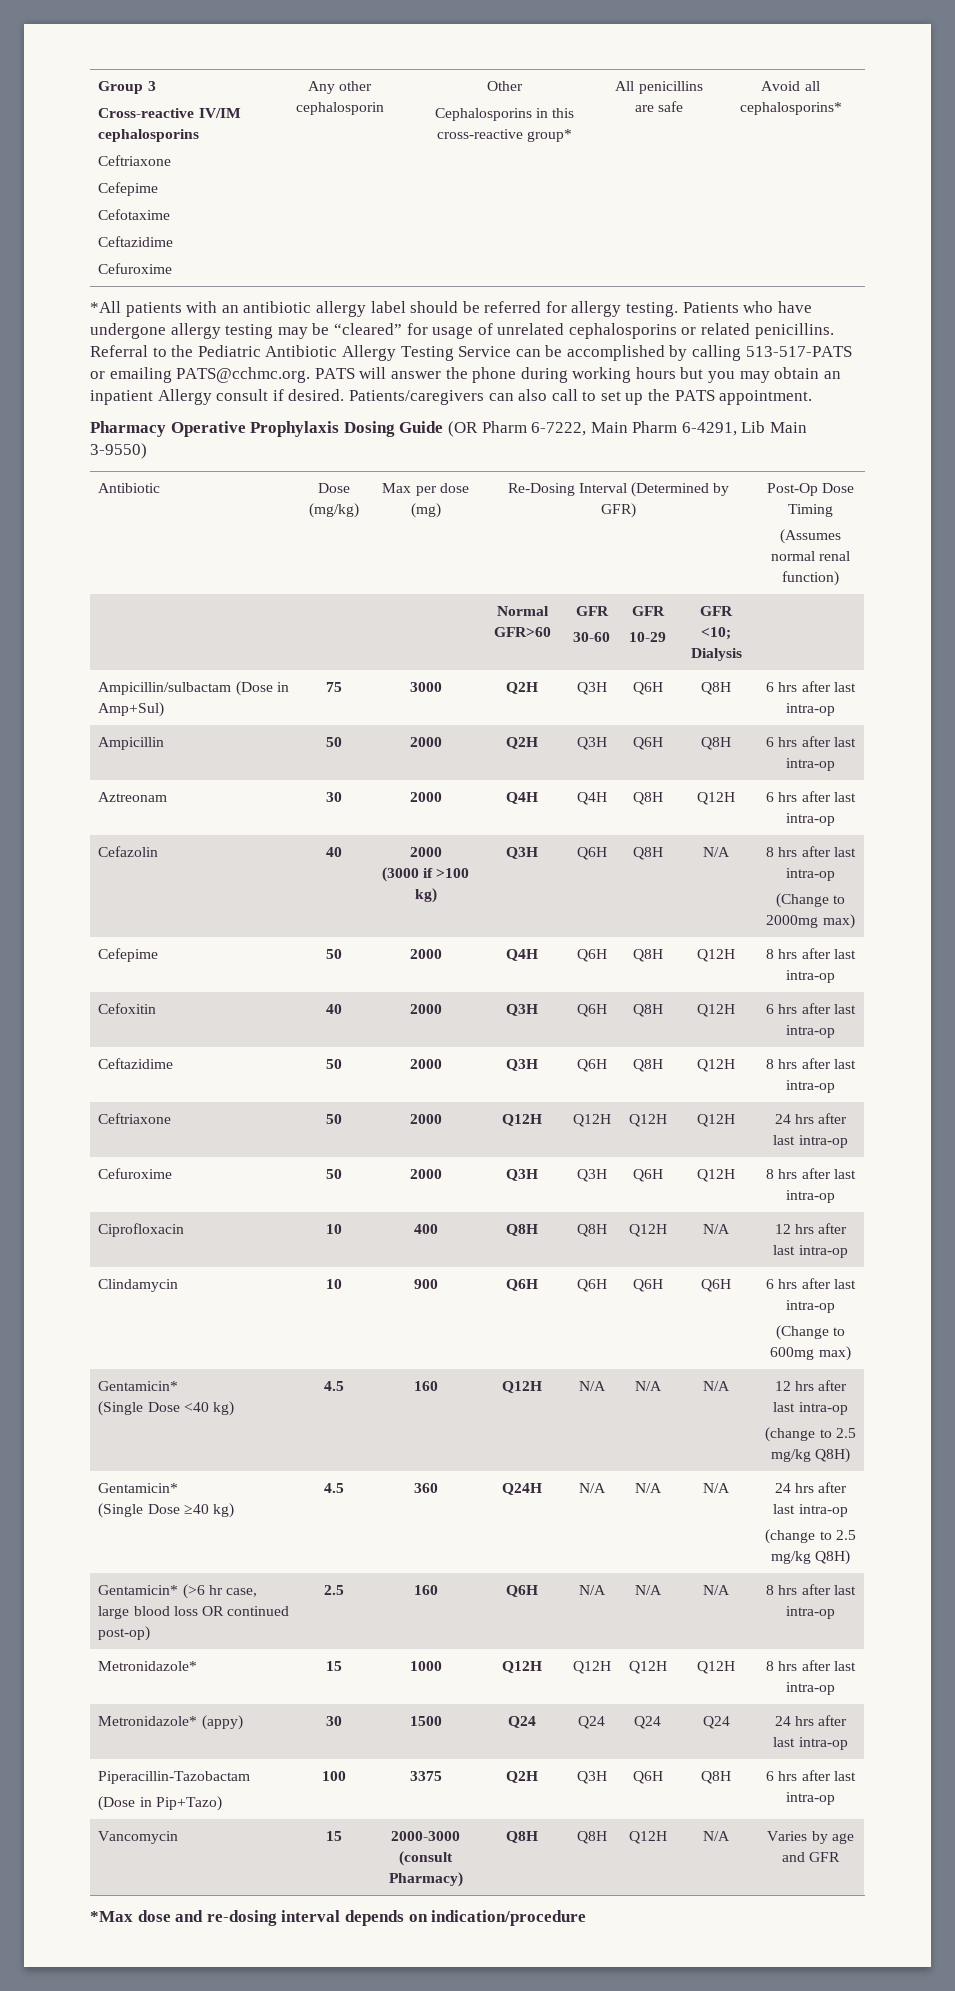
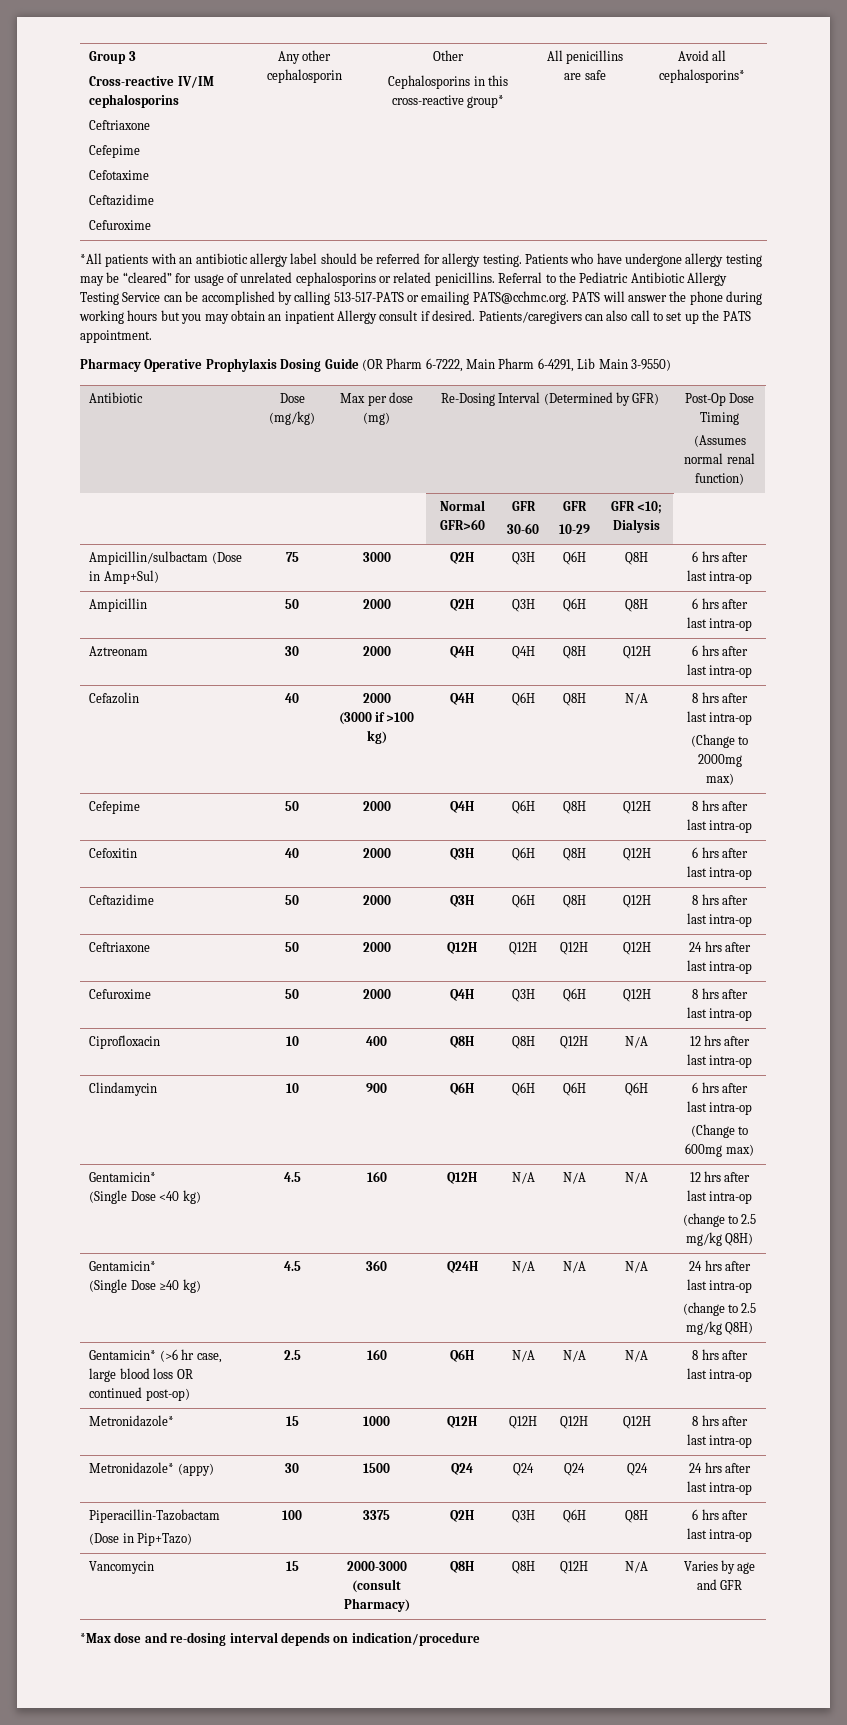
[506,847,538,859] Q3H -> [450,693,474,705] Q4H
[506,1169,538,1181] Q3H -> [450,989,474,1001] Q4H

